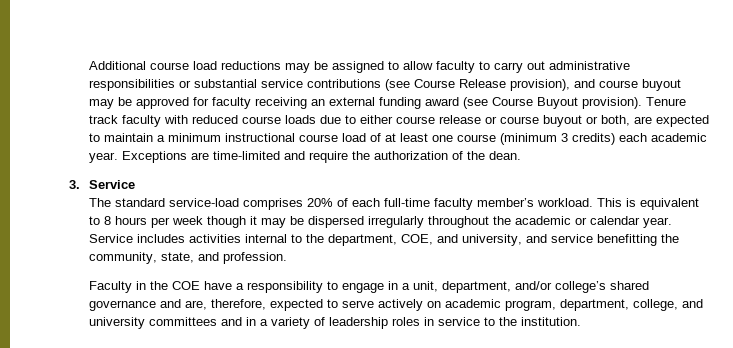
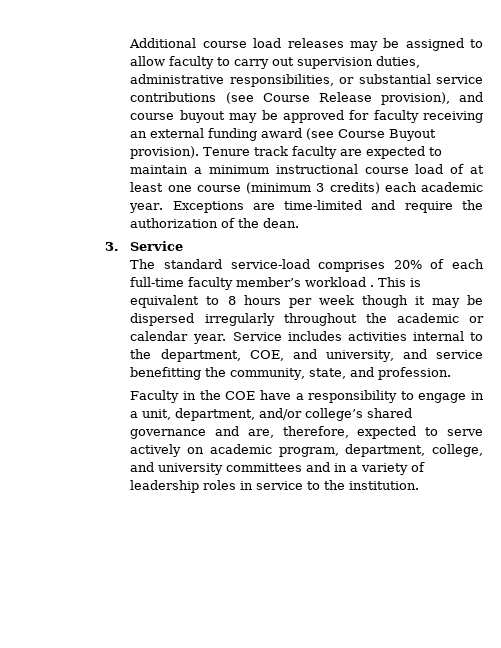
[221,61,282,70] reductions -> [287,38,344,48] releases
[549,61,631,70] [89,79,176,91] administrative responsibilities -> [297,56,421,69] [130,74,334,87] supervision duties, administrative responsibilities,
[164,115,631,127] with reduced course loads due to either course release or course buyout or both, -> (338, 152) none
[537,198,594,207] workload. -> [305,277,375,287] workload .

